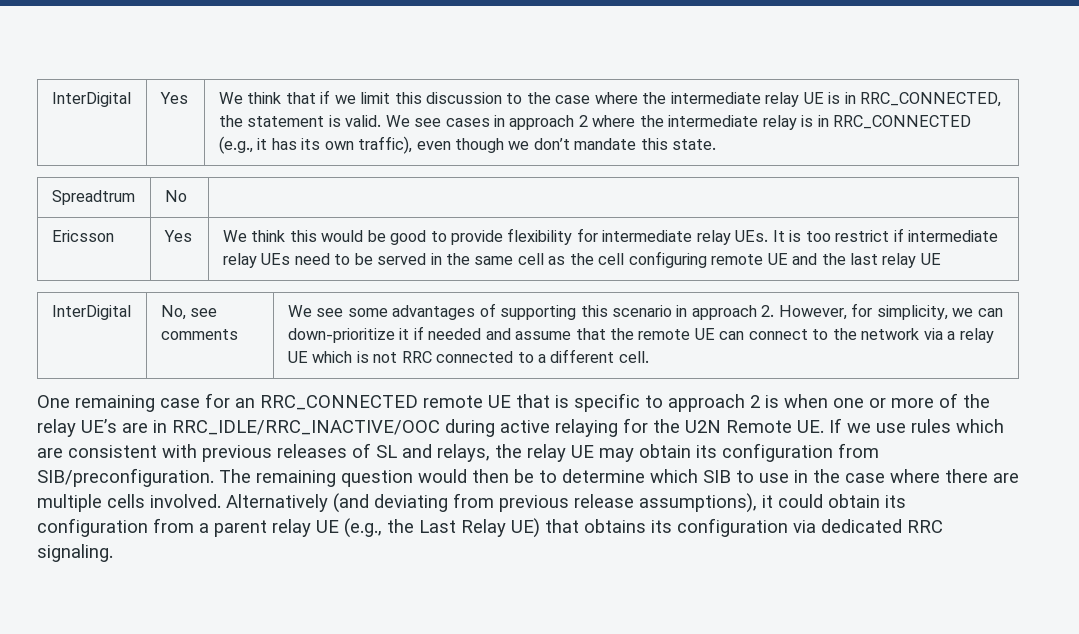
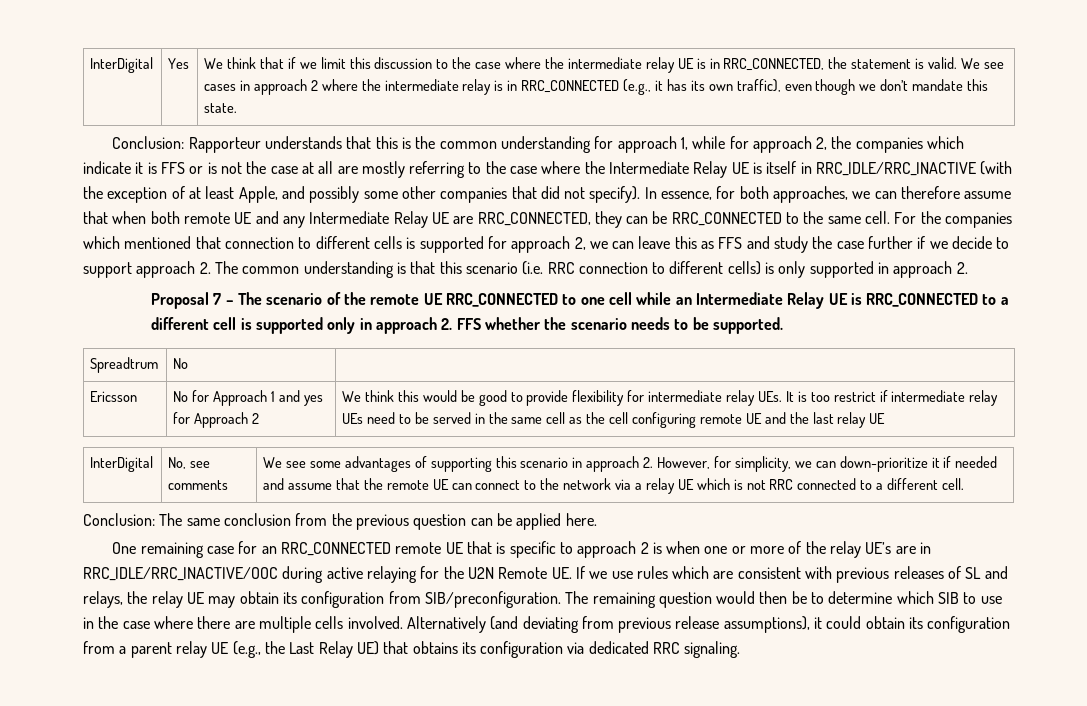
[51,190,135,205] [164,190,187,202] [51,230,114,242] [163,230,192,242] // Spreadtrum | No | // Ericsson | Yes -> [112,136,965,153] [83,161,1013,178] [83,186,1012,203] [83,211,1013,228] [83,236,1010,253] [83,261,968,278] [151,292,1009,309] [151,317,783,334] [90,357,159,373] [173,358,189,369] [90,391,138,402] [173,390,323,406] [173,412,259,428] // Conclusion: Rapporteur understands that this is the common understanding for approach 1, while for approach 2, the companies which indicate it is FFS or is not the case at all are mostly referring to the case where the Intermediate Relay UE is itself in RRC_IDLE/RRC_INACTIVE (with the exception of at least Apple, and possibly some other companies that did not specify). In essence, for both approaches, we can therefore assume that when both remote UE and any Intermediate Relay UE are RRC_CONNECTED, they can be RRC_CONNECTED to the same cell. For the companies which mentioned that connection to different cells is supported for approach 2, we can leave this as FFS and study the case further if we decide to support approach 2. The common understanding is that this scenario (i.e. RRC connection to different cells) is only supported in approach 2. // Proposal 7 – The scenario of the remote UE RRC_CONNECTED to one cell while an Intermediate Relay UE is RRC_CONNECTED to a different cell is supported only in approach 2. FFS whether the scenario needs to be supported. // Spreadtrum | No | // Ericsson | No for Approach 1 and yes for Approach 2
(649, 357) none -> [83,513,597,530] // Conclusion: The same conclusion from the previous question can be applied here.

